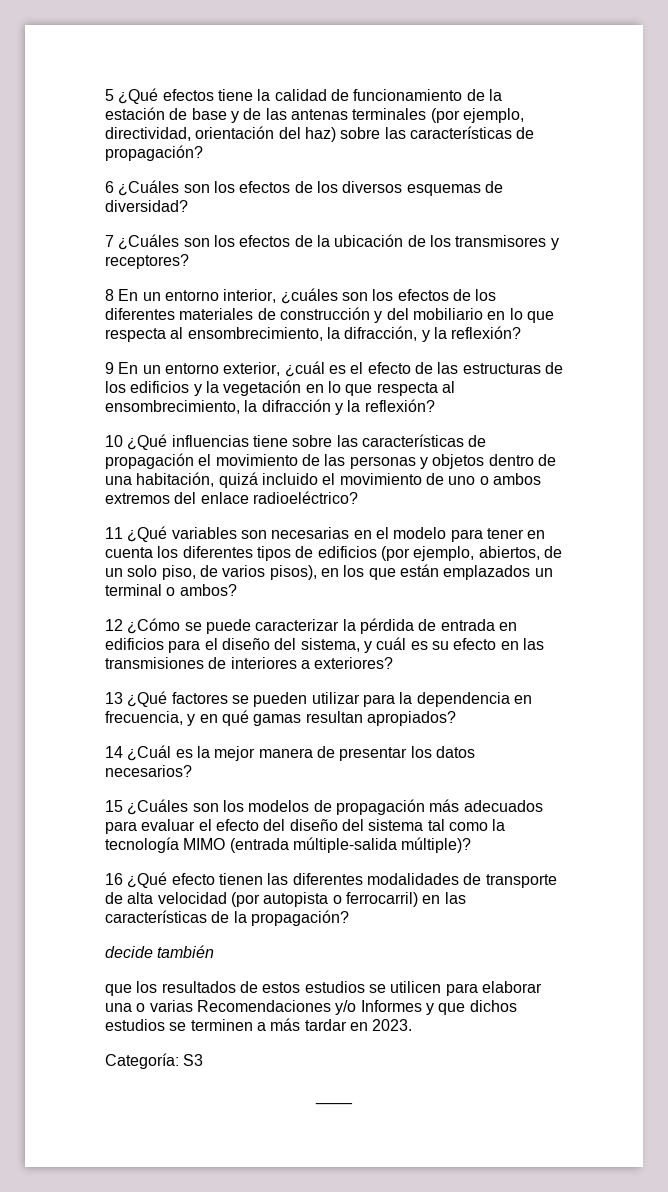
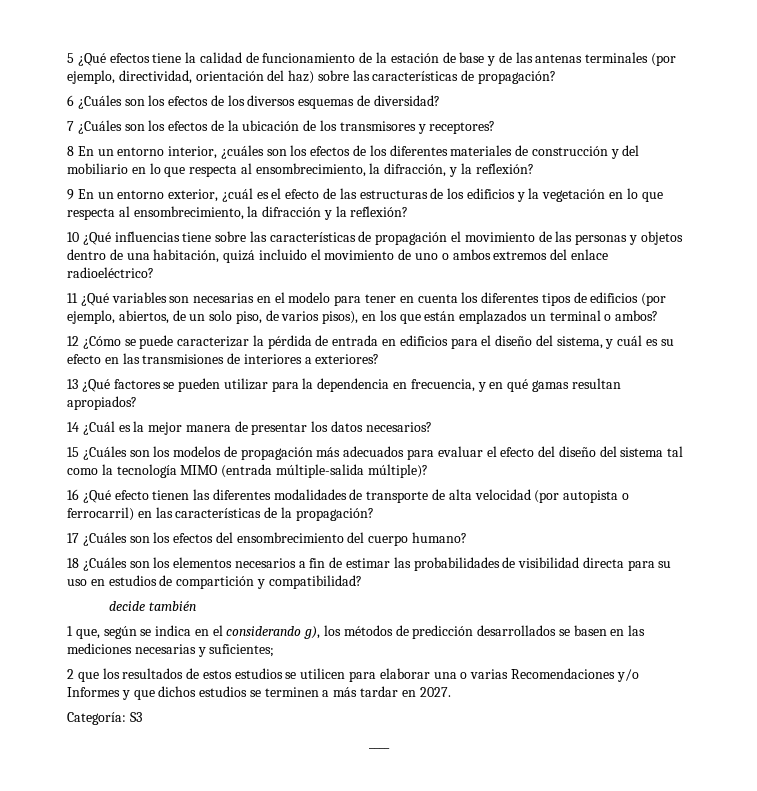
[105,945,215,958] decide también // -> [67,532,468,546] [67,557,672,571] [67,575,362,589] [109,601,196,611] [67,625,646,639] [67,643,275,657] [67,669,74,679] 17 ¿Cuáles son los efectos del ensombrecimiento del cuerpo humano? // 18 ¿Cuáles son los elementos necesarios a fin de estimar las probabilidades de visibilidad directa para su uso en estudios de compartición y compatibilidad? // decide también // 1 que, según se indica en el considerando g), los métodos de predicción desarrollados se basen en las mediciones necesarias y suficientes; // 2
[372,1019,413,1031] 2023. -> [419,687,451,697] 2027.

